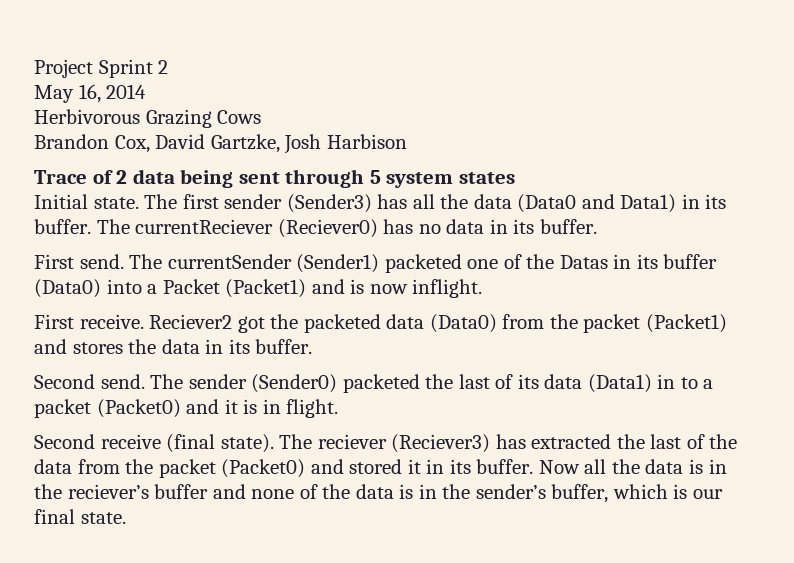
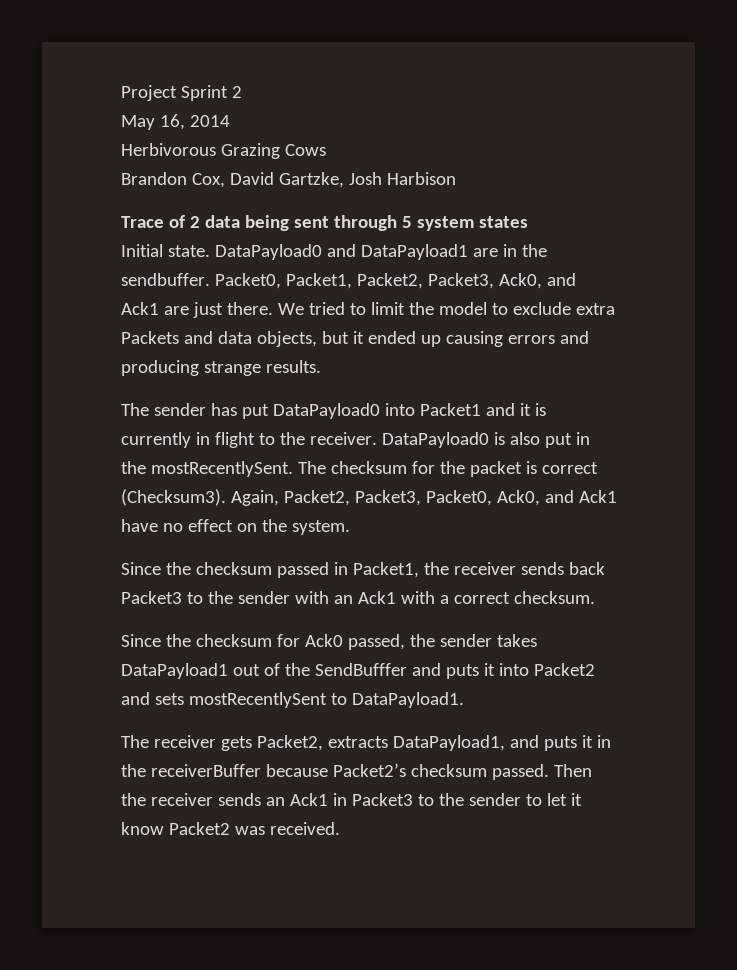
[144,194,727,213] [34,219,597,238] [34,254,718,273] [34,279,483,298] [34,314,727,333] [34,339,313,354] [34,374,714,393] [34,399,339,418] [34,434,738,453] [34,459,727,478] [34,484,724,503] [34,509,126,524] The first sender (Sender3) has all the data (Data0 and Data1) in its buffer. The currentReciever (Reciever0) has no data in its buffer. // First send. The currentSender (Sender1) packeted one of the Datas in its buffer (Data0) into a Packet (Packet1) and is now inflight. // First receive. Reciever2 got the packeted data (Data0) from the packet (Packet1) and stores the data in its buffer. // Second send. The sender (Sender0) packeted the last of its data (Data1) in to a packet (Packet0) and it is in flight. // Second receive (final state). The reciever (Reciever3) has extracted the last of the data from the packet (Packet0) and stored it in its buffer. Now all the data is in the reciever’s buffer and none of the data is in the sender’s buffer, which is our final state. -> [214,244,547,260] [121,273,576,289] [121,302,615,318] [121,331,589,347] [121,360,321,376] [121,403,546,419] [121,432,590,448] [121,461,598,477] [121,489,617,506] [121,519,350,535] [121,562,605,578] [121,591,595,604] [121,634,537,650] [121,663,595,679] [121,692,464,708] [121,735,611,751] [121,763,592,780] [121,793,582,806] [121,822,340,835] DataPayload0 and DataPayload1 are in the sendbuffer. Packet0, Packet1, Packet2, Packet3, Ack0, and Ack1 are just there. We tried to limit the model to exclude extra Packets and data objects, but it ended up causing errors and producing strange results. // The sender has put DataPayload0 into Packet1 and it is currently in flight to the receiver. DataPayload0 is also put in the mostRecentlySent. The checksum for the packet is correct (Checksum3). Again, Packet2, Packet3, Packet0, Ack0, and Ack1 have no effect on the system. // Since the checksum passed in Packet1, the receiver sends back Packet3 to the sender with an Ack1 with a correct checksum. // Since the checksum for Ack0 passed, the sender takes DataPayload1 out of the SendBufffer and puts it into Packet2 and sets mostRecentlySent to DataPayload1. // The receiver gets Packet2, extracts DataPayload1, and puts it in the receiverBuffer because Packet2’s checksum passed. Then the receiver sends an Ack1 in Packet3 to the sender to let it know Packet2 was received.

